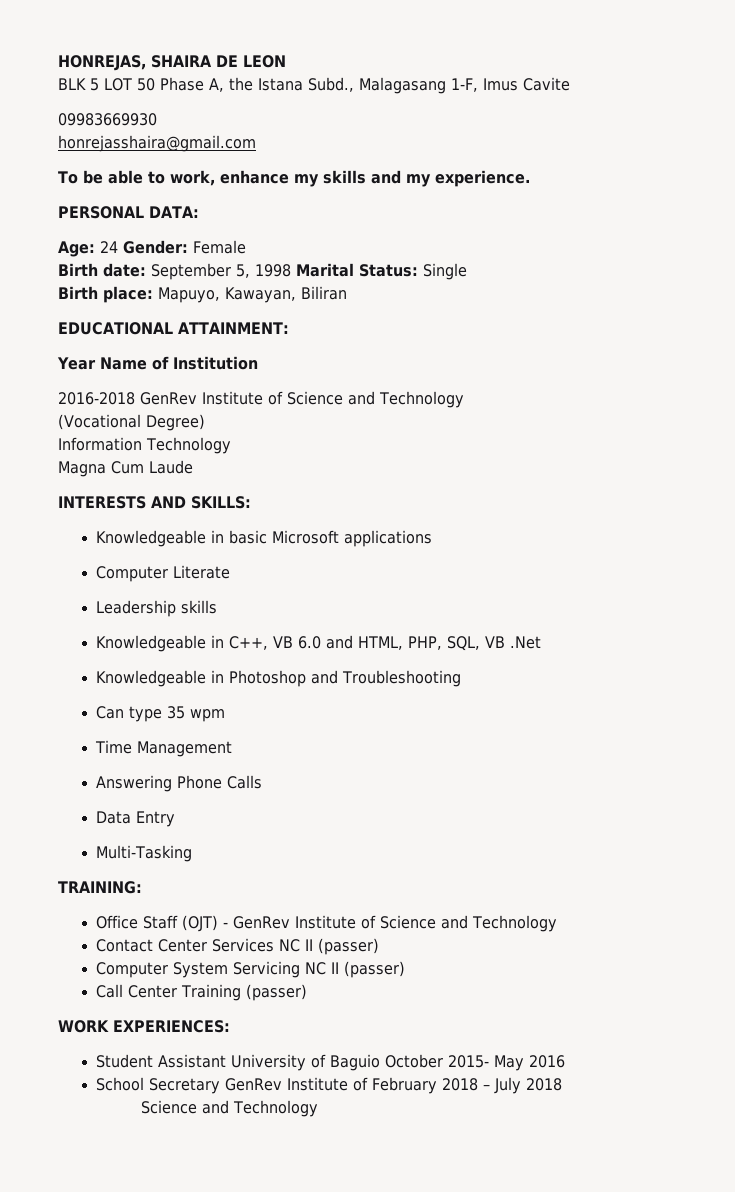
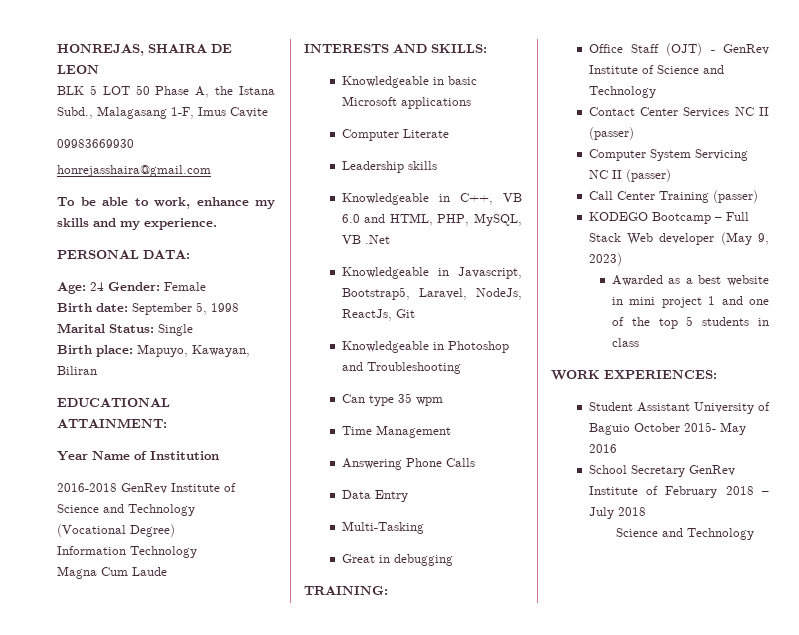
[447,636,481,651] SQL, -> [474,213,522,226] MySQL,
(542, 642) none -> [341,267,522,279] [341,287,522,300] [341,309,415,321] // Knowledgeable in Javascript, Bootstrap5, Laravel, NodeJs, ReactJs, Git
(193, 853) none -> [341,554,453,566] // Great in debugging
(308, 992) none -> [588,212,749,224] [588,232,769,245] [588,253,622,266] [611,275,769,286] [611,296,769,308] [611,316,769,329] [611,338,639,347] // KODEGO Bootcamp – Full Stack Web developer (May 9, 2023) // Awarded as a best website in mini project 1 and one of the top 5 students in class

